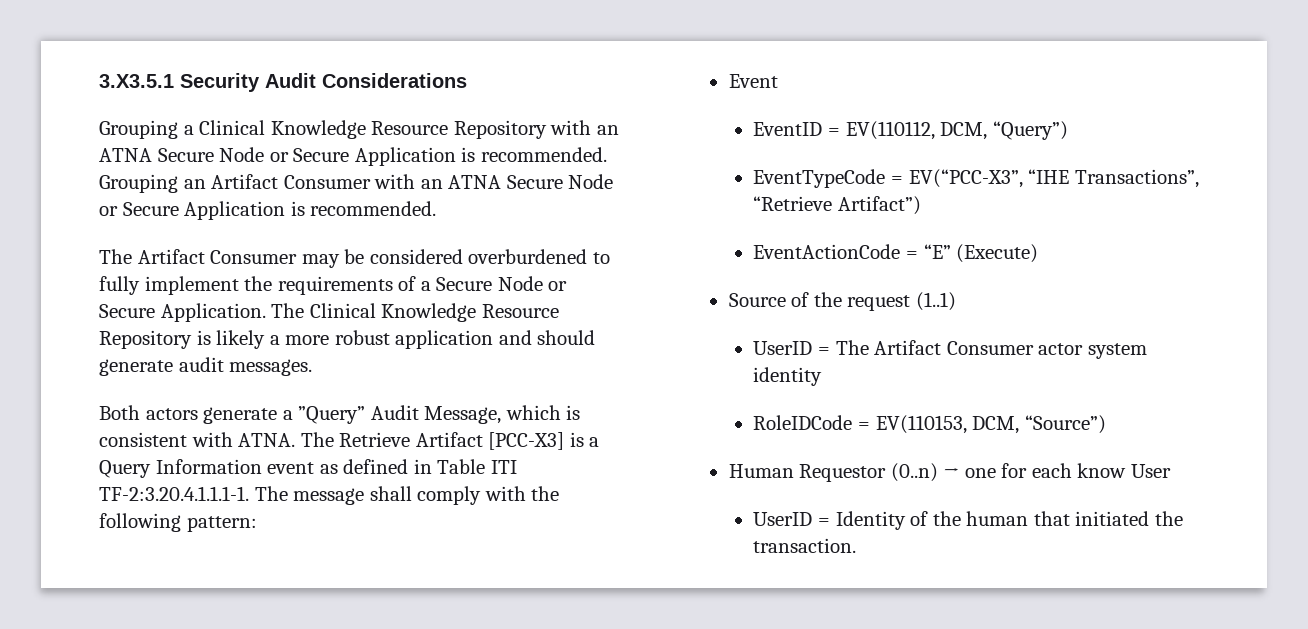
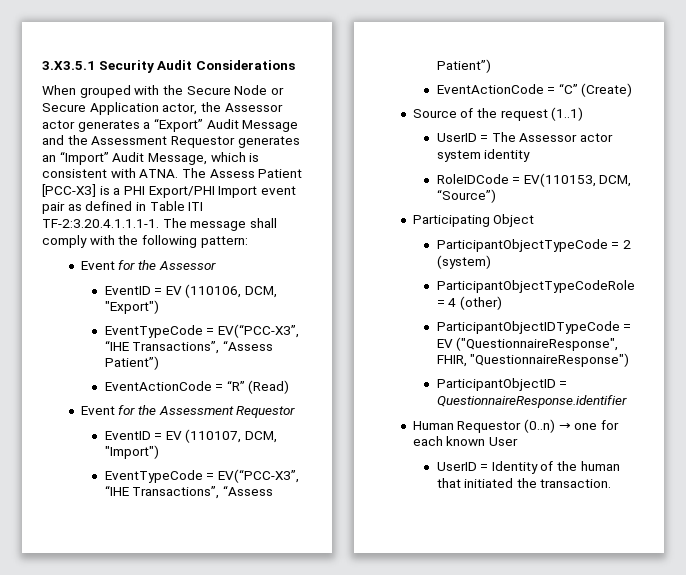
[99,120,619,139] [99,147,607,166] [99,174,614,193] [99,201,437,220] [99,249,610,268] [99,276,568,295] [99,303,559,322] [99,330,596,349] [99,357,313,376] [99,405,366,424] Grouping a Clinical Knowledge Resource Repository with an ATNA Secure Node or Secure Application is recommended. Grouping an Artifact Consumer with an ATNA Secure Node or Secure Application is recommended. // The Artifact Consumer may be considered overburdened to fully implement the requirements of a Secure Node or Secure Application. The Clinical Knowledge Resource Repository is likely a more robust application and should generate audit messages. // Both actors generate a ”Query” -> [42,85,284,98] [42,102,283,115] [42,118,299,132] [42,135,300,148] [42,151,109,165] When grouped with the Secure Node or Secure Application actor, the Assessor actor generates a “Export” Audit Message and the Assessment Requestor generates an “Import”
[339,432,483,447] Retrieve Artifact -> [209,169,303,178] Assess Patient
[99,459,315,478] Query Information event -> [123,186,296,198] [42,202,65,214] PHI Export/PHI Import event pair
[753,121,1068,140] [753,169,1199,188] [753,196,921,215] [753,244,1039,263] // EventID = EV(110112, DCM, “Query”) // EventTypeCode = EV(“PCC-X3”, “IHE Transactions”, “Retrieve Artifact”) // EventActionCode = “E” (Execute) -> [118,260,216,270] [104,284,278,298] [104,300,159,314] [104,324,299,338] [104,340,273,354] [104,356,159,370] [104,380,290,394] [80,405,296,418] [104,429,278,443] [104,445,159,459] [104,469,299,483] [104,485,273,499] [436,59,491,73] [436,83,633,97] for the Assessor // EventID = EV (110106, DCM, "Export") // EventTypeCode = EV(“PCC-X3”, “IHE Transactions”, “Assess Patient”) // EventActionCode = “R” (Read) // Event for the Assessment Requestor // EventID = EV (110107, DCM, "Import") // EventTypeCode = EV(“PCC-X3”, “IHE Transactions”, “Assess Patient”) // EventActionCode = “C” (Create)
[874,340,1034,355] Artifact Consumer -> [519,133,578,142] Assessor
(1106, 424) none -> [412,214,535,227] [436,239,631,252] [436,255,491,269] [436,280,635,293] [436,296,502,310] [436,321,632,334] [436,337,619,351] [436,353,630,367] [436,378,568,391] [436,395,627,408] // Participating Object // ParticipantObjectTypeCode = 2 (system) // ParticipantObjectTypeCodeRole = 4 (other) // ParticipantObjectIDTypeCode = EV ("QuestionnaireResponse", FHIR, "QuestionnaireResponse") // ParticipantObjectID = QuestionnaireResponse.identifier
[1077,463,1127,478] know -> [446,436,486,446] known

